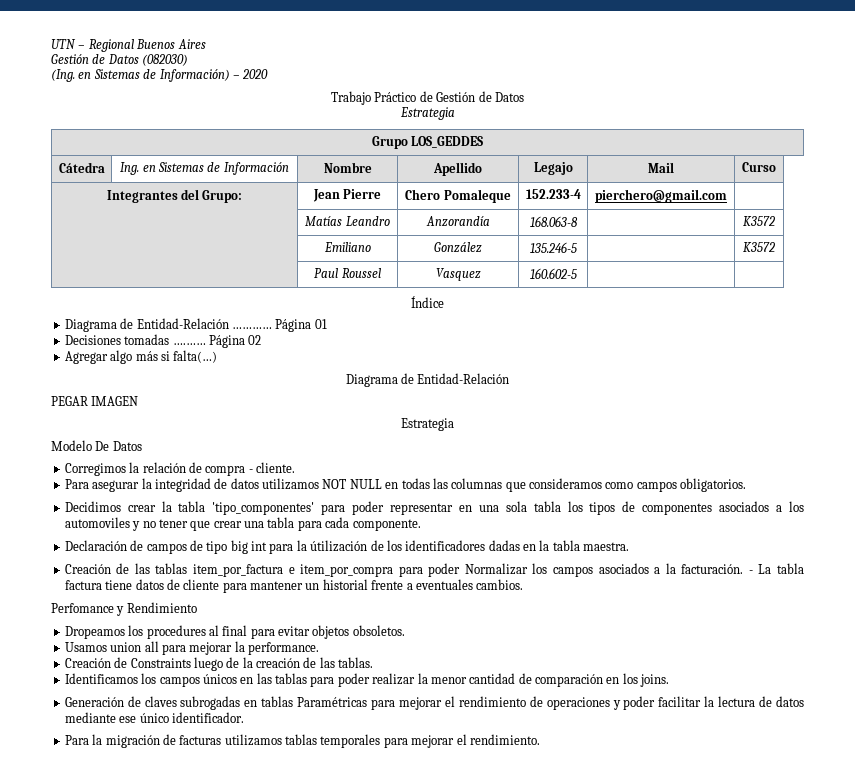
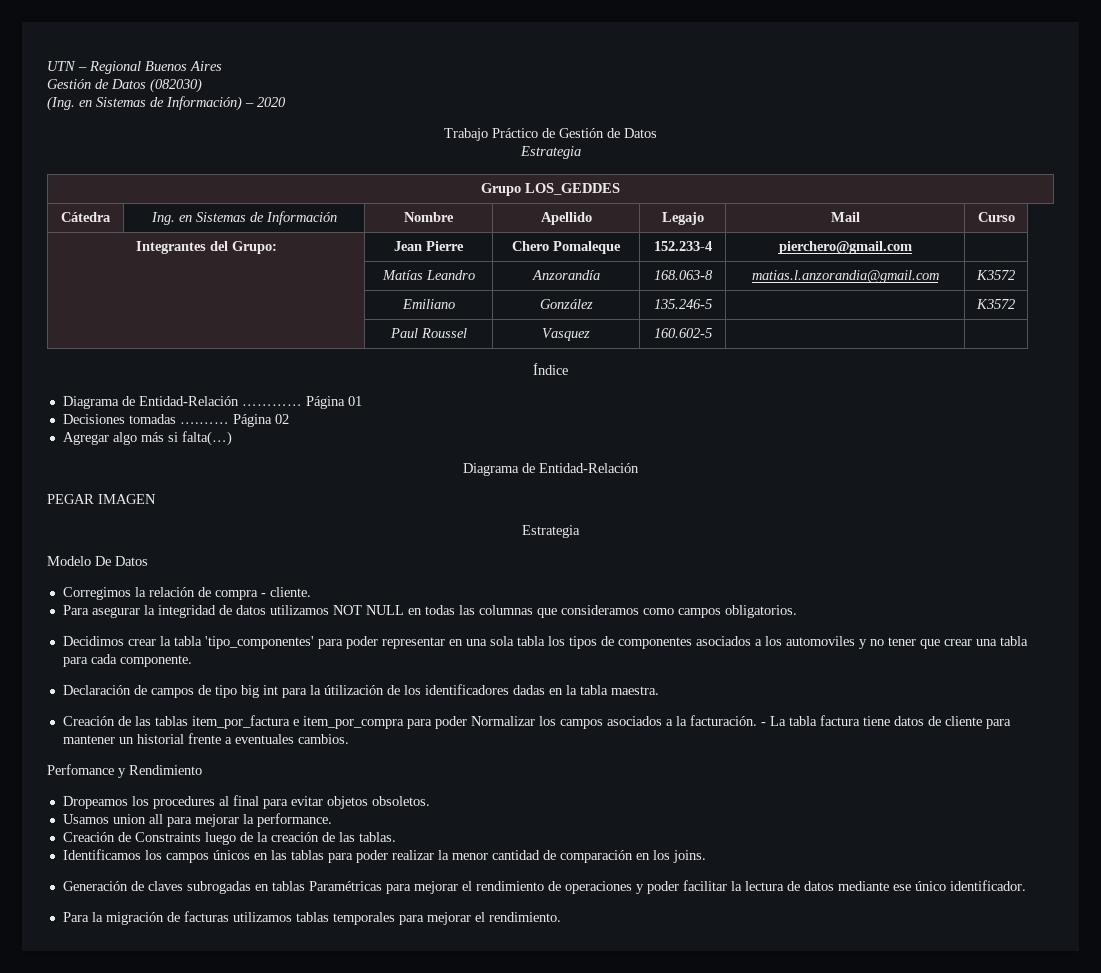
(578, 221) none -> [751,270,939,283] matias.l.anzorandia@gmail.com

